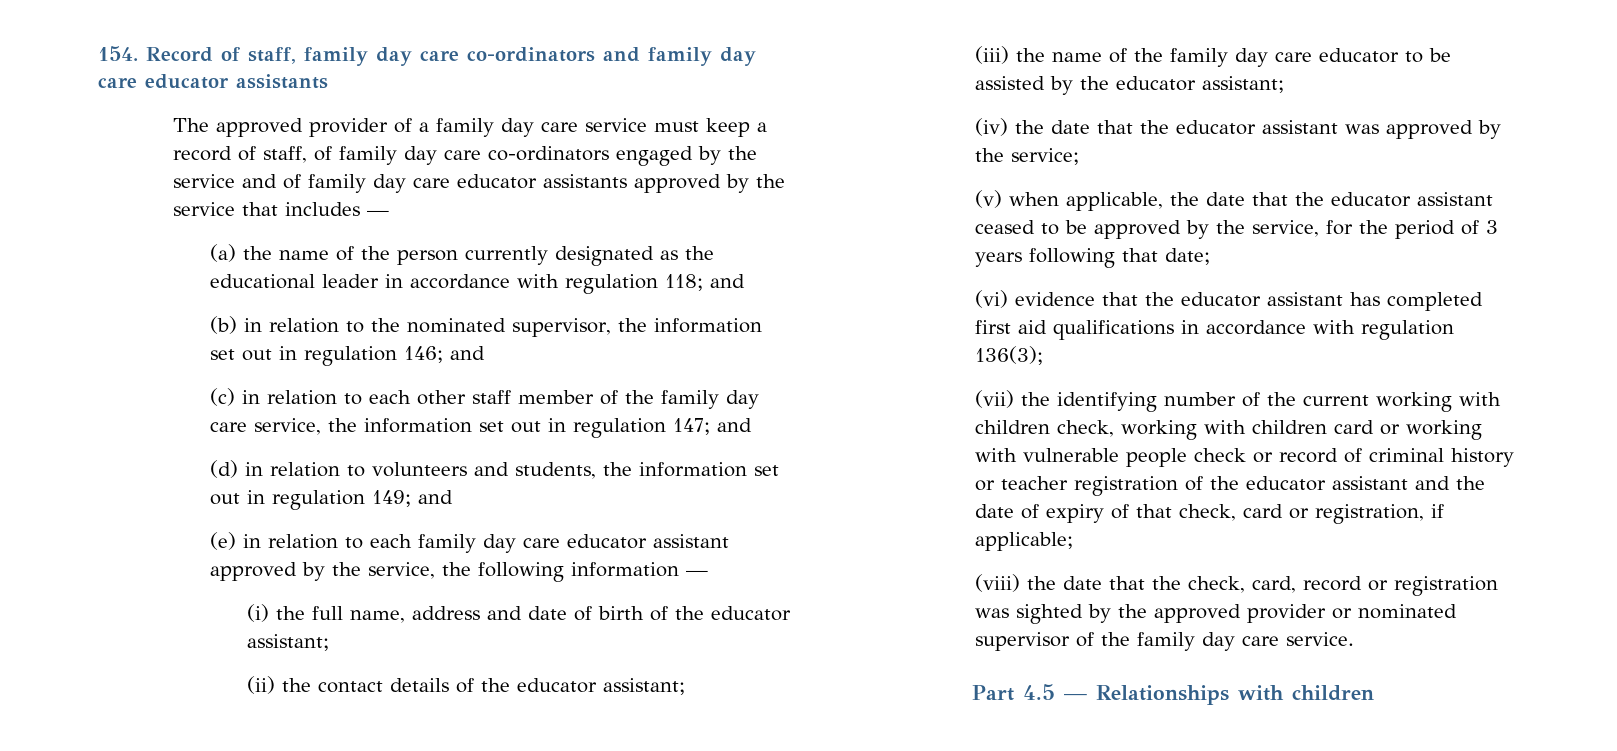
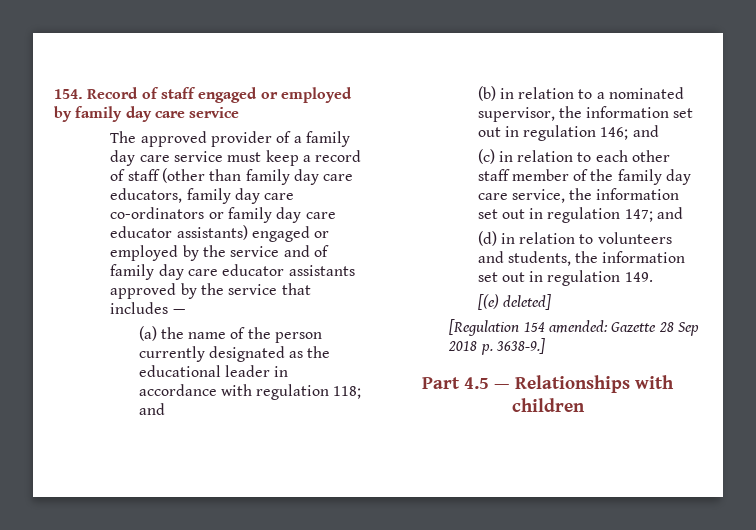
[248,47,756,66] [98,74,328,89] staff, family day care co-ordinators and family day care educator assistants -> [160,87,352,103] [54,106,240,122] staff engaged or employed by family day care service
[262,146,693,166] staff, of family day care co-ordinators engaged -> [127,168,354,185] [110,188,295,204] [110,207,336,223] [110,225,330,242] [110,245,179,261] staff (other than family day care educators, family day care co-ordinators or family day care educator assistants) engaged or employed
[370,318,400,332] the -> [596,92,605,99] a
[371,490,453,507] [209,532,729,553] [209,562,708,582] [247,604,792,623] [247,634,330,651] [247,676,686,695] [975,46,1452,67] [975,76,1285,95] [975,118,1502,139] [975,148,1080,165] [975,190,1494,211] [975,220,1499,239] [975,248,1211,268] [975,290,1484,311] [975,320,1455,340] [975,346,1044,365] [975,390,1502,412] [975,420,1483,440] [975,448,1515,467] [975,476,1486,496] [975,504,1445,524] [975,532,1074,551] [975,574,1499,596] [975,604,1458,624] [975,632,1355,651] 149; and // (e) in relation to each family day care educator assistant approved by the service, the following information — // (i) the full name, address and date of birth of the educator assistant; // (ii) the contact details of the educator assistant; // (iii) the name of the family day care educator to be assisted by the educator assistant; // (iv) the date that the educator assistant was approved by the service; // (v) when applicable, the date that the educator assistant ceased to be approved by the service, for the period of 3 years following that date; // (vi) evidence that the educator assistant has completed first aid qualifications in accordance with regulation 136(3); // (vii) the identifying number of the current working with children check, working with children card or working with vulnerable people check or record of criminal history or teacher registration of the educator assistant and the date of expiry of that check, card or registration, if applicable; // (viii) the date that the check, card, record or registration was sighted by the approved provider or nominated supervisor of the family day care service. -> [624,272,653,282] [477,294,551,310] [449,319,699,336] [448,338,545,355] 149. // [(e) deleted] // [Regulation 154 amended: Gazette 28 Sep 2018 p. 3638-9.]

